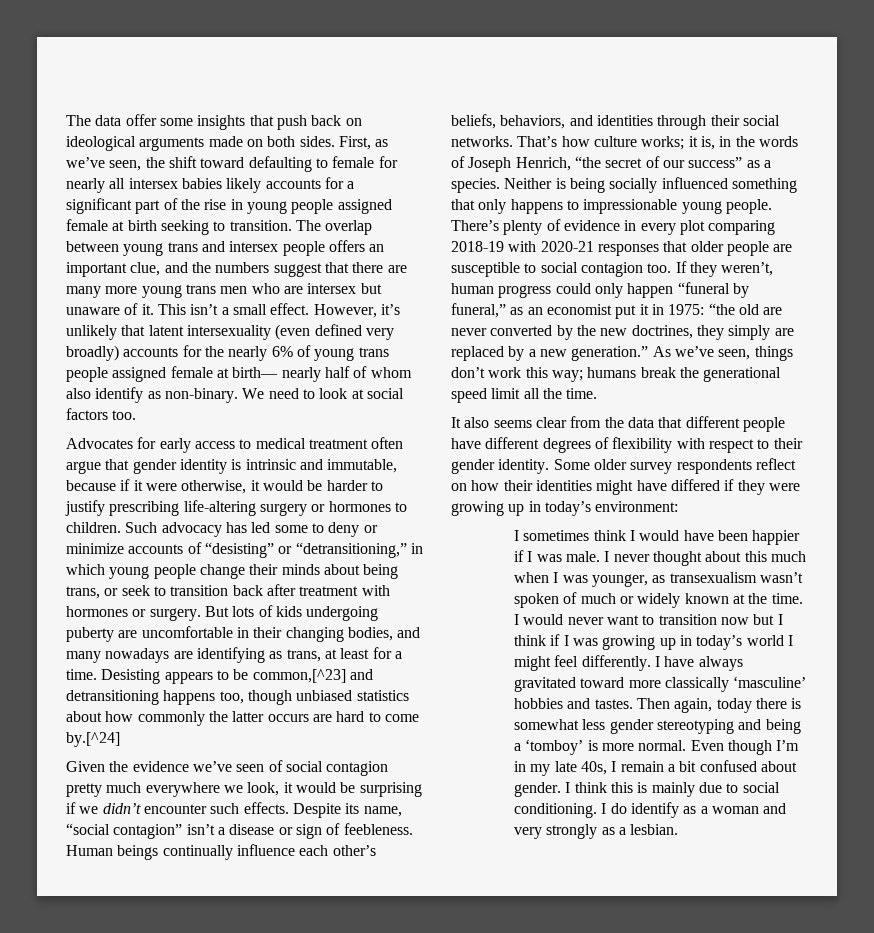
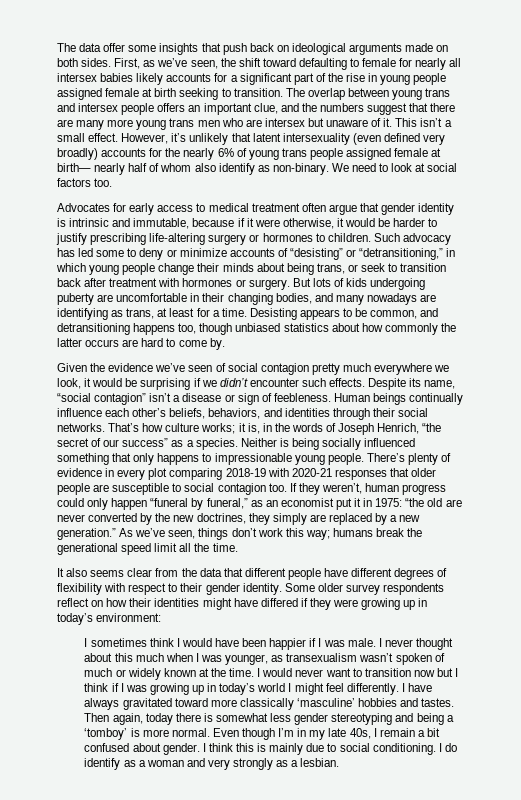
[252,669,346,683] common,[^23] -> [370,310,418,319] common,
[66,732,120,747] by.[^24] -> [209,338,225,350] by.

